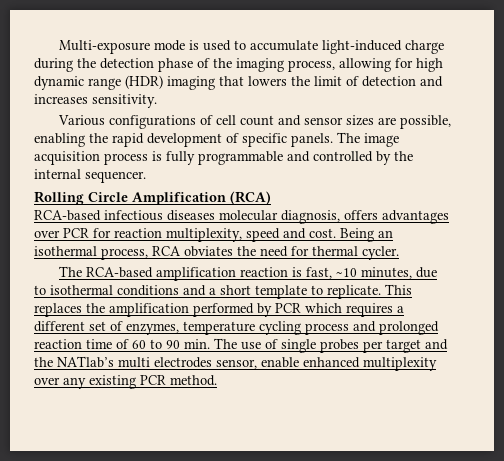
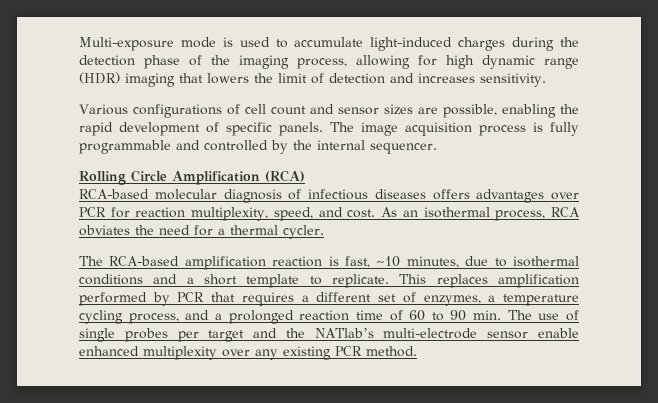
[405,40,445,54] charge -> [458,37,506,51] charges
[104,210,340,224] infectious diseases molecular diagnosis, -> [154,189,426,203] molecular diagnosis of infectious diseases
[246,228,280,242] speed -> [273,207,313,221] speed,
[340,228,374,242] Being -> [381,207,398,217] As
(309, 251) none -> [218,228,225,235] a
[86,303,105,313] the -> (488, 281) none
[305,303,342,313] which -> [211,292,236,302] that
(179, 329) none -> [488,295,496,302] a
[305,321,376,335] process and -> [128,310,222,324] process, and a
[118,357,257,369] multi electrodes sensor, -> [383,328,529,339] multi-electrode sensor

